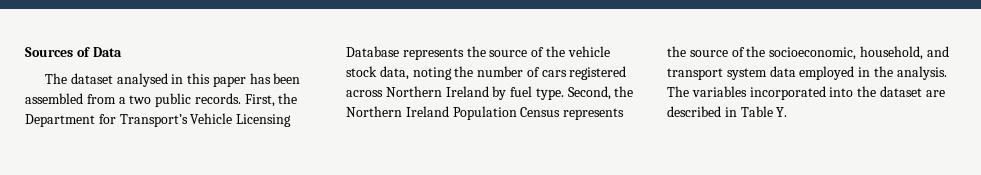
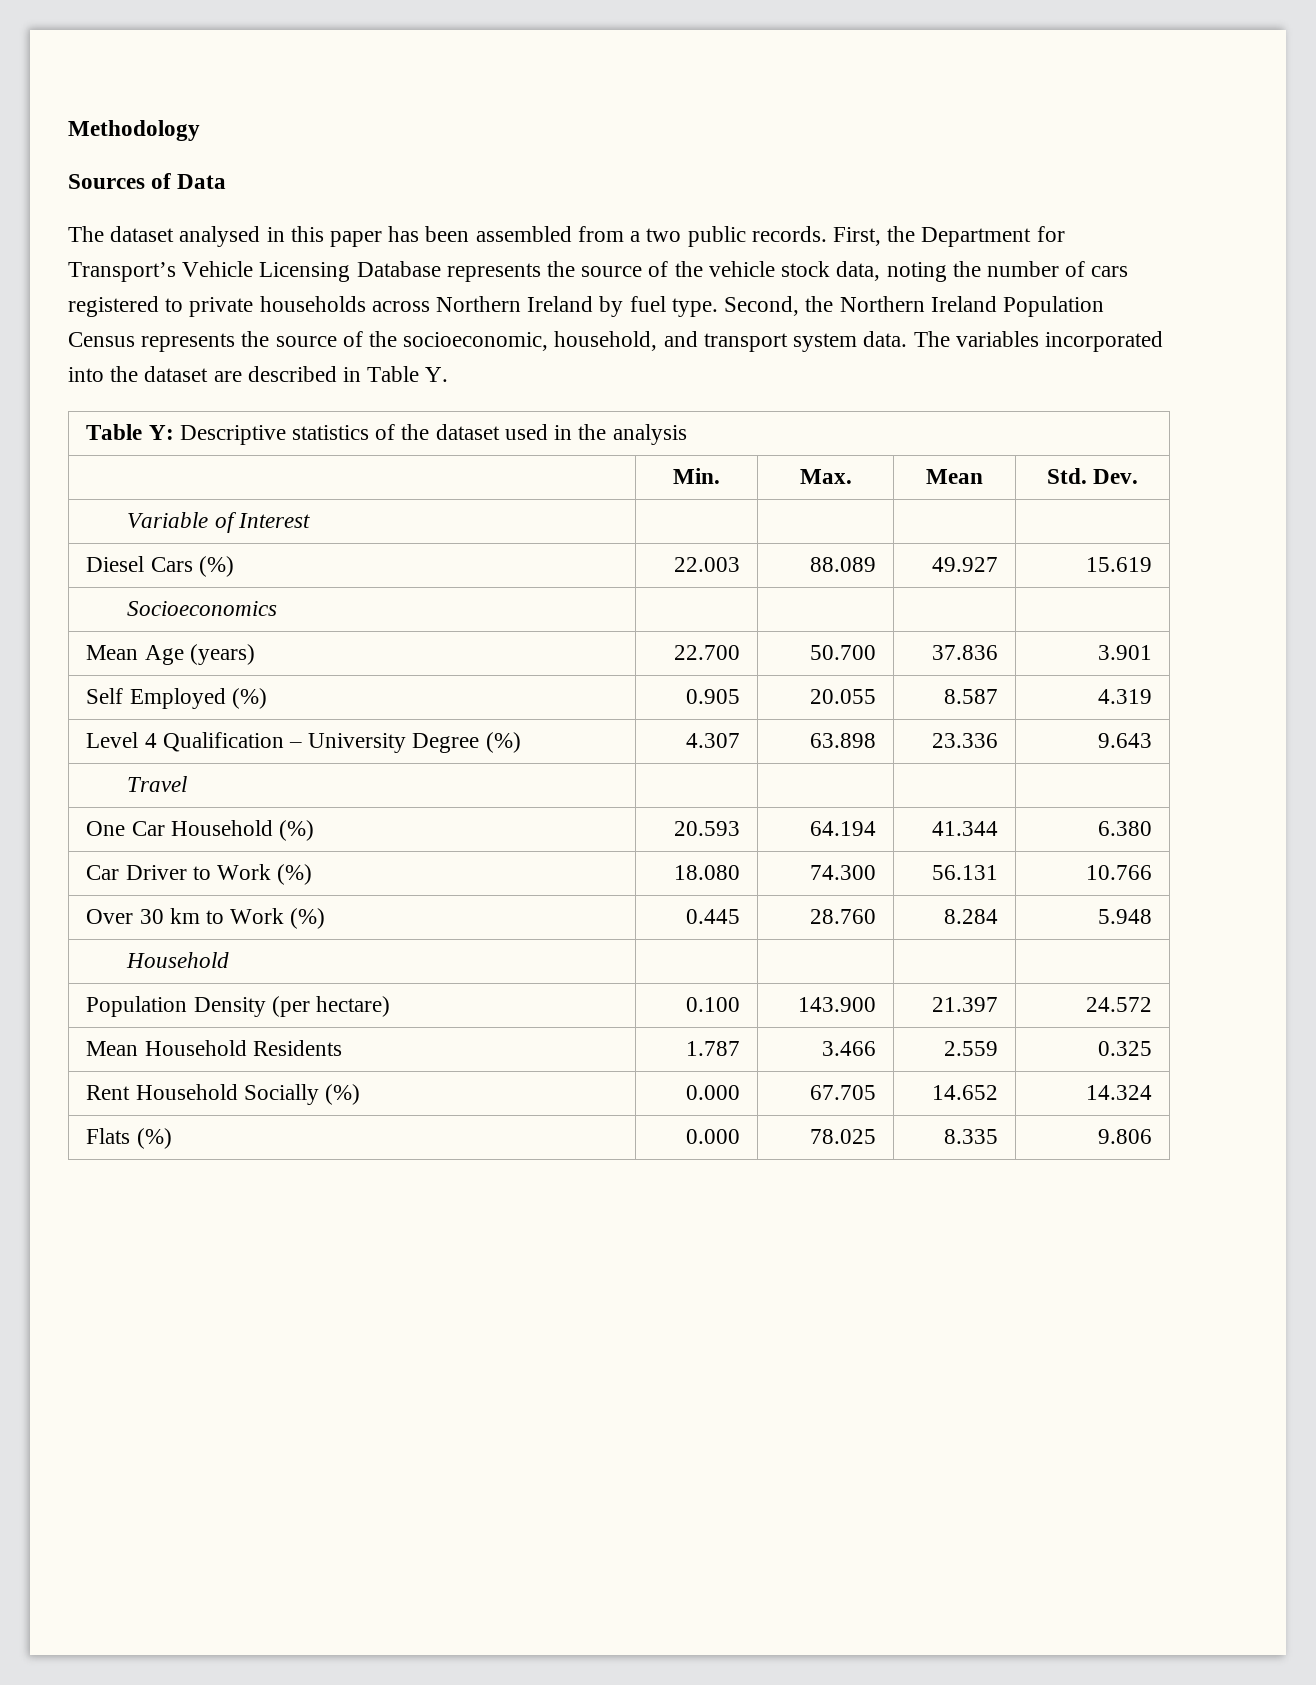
(25, 52) none -> [68,120,200,141] Methodology //
(627, 73) none -> [165,296,366,317] to private households
[769,66,947,80] data employed in the analysis. -> [863,331,908,347] data.
(788, 112) none -> [86,424,687,445] [673,468,720,484] [799,469,852,484] [926,469,983,484] [1046,468,1139,484] [127,512,310,533] [86,556,234,577] [673,557,740,572] [809,557,876,572] [931,557,998,572] [1085,557,1152,572] [127,601,278,616] [86,644,255,665] [673,645,740,660] [809,645,876,660] [931,645,998,660] [1097,645,1152,660] [86,688,267,709] [685,689,740,704] [809,689,876,704] [943,689,998,704] [1097,689,1152,704] [86,732,521,753] [685,733,740,748] [809,733,876,748] [931,733,998,748] [1097,733,1152,748] [127,776,188,792] [86,820,315,841] [673,821,740,836] [809,821,876,836] [931,821,998,836] [1097,821,1152,836] [86,864,313,885] [673,865,740,880] [809,865,876,880] [931,865,998,880] [1085,865,1152,880] [86,908,326,929] [685,909,740,924] [809,909,876,924] [943,909,998,924] [1097,909,1152,924] [126,952,230,968] [86,996,391,1017] [685,997,740,1012] [797,997,876,1012] [931,997,998,1012] [1085,997,1152,1012] [86,1040,342,1056] [685,1041,740,1056] [821,1041,876,1056] [943,1041,998,1056] [1097,1041,1152,1056] [86,1084,361,1105] [685,1085,740,1100] [809,1085,876,1100] [931,1085,998,1100] [1085,1085,1152,1100] [86,1128,172,1149] [685,1129,740,1144] [809,1129,876,1144] [943,1129,998,1144] [1097,1129,1152,1144] // Table Y: Descriptive statistics of the dataset used in the analysis // | Min. | Max. | Mean | Std. Dev. // Variable of Interest | | | | // Diesel Cars (%) | 22.003 | 88.089 | 49.927 | 15.619 // Socioeconomics | | | | // Mean Age (years) | 22.700 | 50.700 | 37.836 | 3.901 // Self Employed (%) | 0.905 | 20.055 | 8.587 | 4.319 // Level 4 Qualification – University Degree (%) | 4.307 | 63.898 | 23.336 | 9.643 // Travel | | | | // One Car Household (%) | 20.593 | 64.194 | 41.344 | 6.380 // Car Driver to Work (%) | 18.080 | 74.300 | 56.131 | 10.766 // Over 30 km to Work (%) | 0.445 | 28.760 | 8.284 | 5.948 // Household | | | | // Population Density (per hectare) | 0.100 | 143.900 | 21.397 | 24.572 // Mean Household Residents | 1.787 | 3.466 | 2.559 | 0.325 // Rent Household Socially (%) | 0.000 | 67.705 | 14.652 | 14.324 // Flats (%) | 0.000 | 78.025 | 8.335 | 9.806

